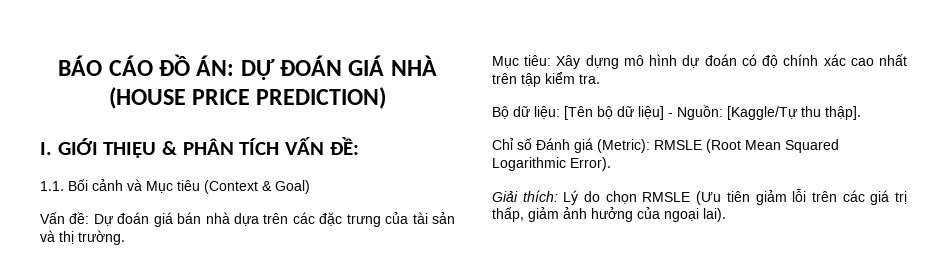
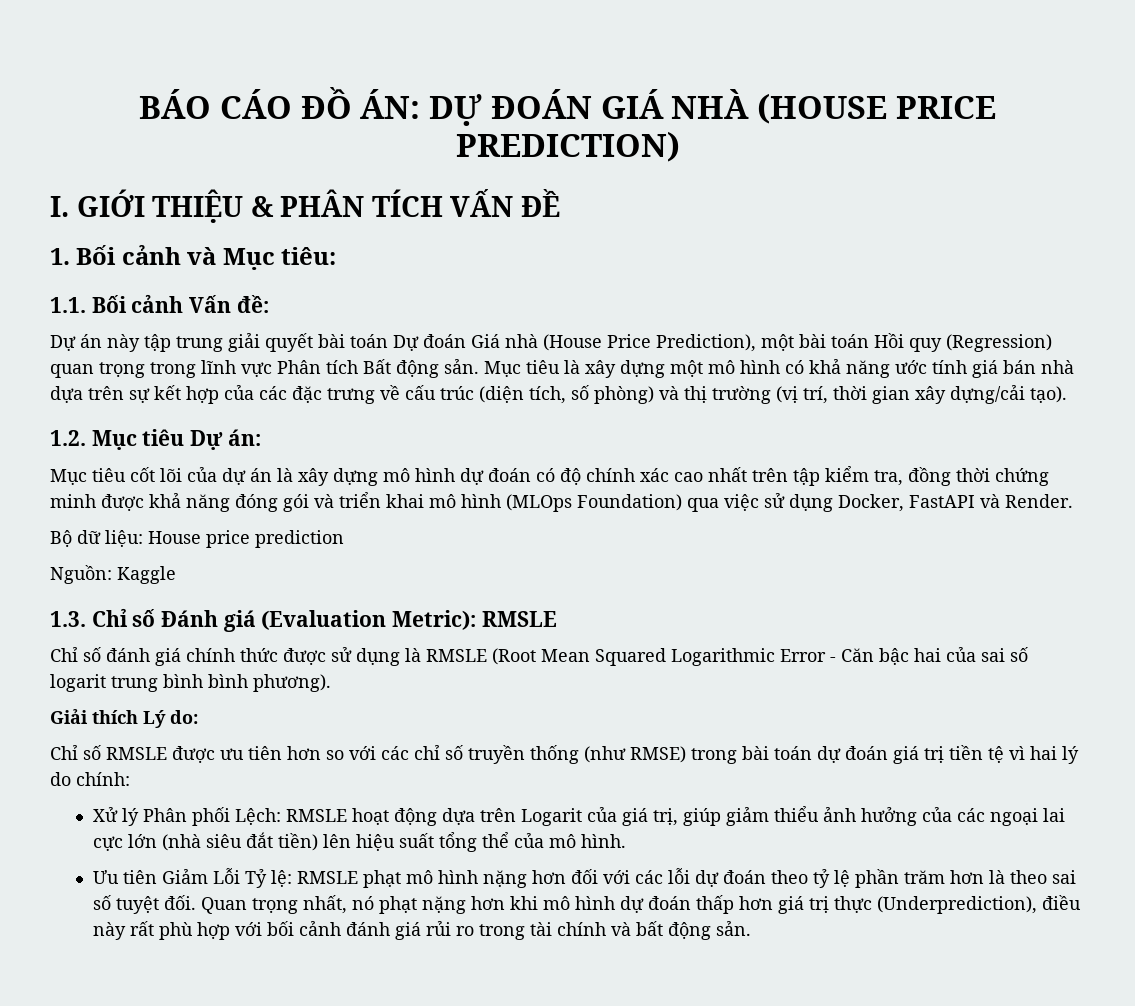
[329,137,359,155] [40,179,310,194] [40,212,150,226] ĐỀ: // 1.1. Bối cảnh và Mục tiêu (Context & Goal) // Vấn đề: Dự đoán -> [520,189,560,217] [50,245,337,270] [50,294,269,313] [50,333,1052,352] [50,359,967,378] ĐỀ // 1. Bối cảnh và Mục tiêu: // 1.1. Bối cảnh Vấn đề: // Dự án này tập trung giải quyết bài toán Dự đoán Giá nhà (House Price Prediction), một bài toán Hồi quy (Regression) quan trọng trong lĩnh vực Phân tích Bất động sản. Mục tiêu là xây dựng một mô hình có khả năng ước tính
[292,212,455,227] [40,230,125,245] [492,55,581,69] các đặc trưng của tài sản và thị trường. // Mục tiêu: Xây -> [129,385,1067,404] [50,429,261,450] [50,467,329,486] sự kết hợp của các đặc trưng về cấu trúc (diện tích, số phòng) và thị trường (vị trí, thời gian xây dựng/cải tạo). // 1.2. Mục tiêu Dự án: // Mục tiêu cốt lõi của dự án là xây
[579,74,600,84] [492,105,861,120] [492,138,650,153] tra. // Bộ dữ liệu: [Tên bộ dữ liệu] - Nguồn: [Kaggle/Tự thu thập]. // Chỉ số Đánh giá (Metric): -> [874,467,1049,486] [50,492,1073,512] [50,530,344,548] [50,565,176,584] [50,608,557,632] [50,647,421,666] tra, đồng thời chứng minh được khả năng đóng gói và triển khai mô hình (MLOps Foundation) qua việc sử dụng Docker, FastAPI và Render. // Bộ dữ liệu: House price prediction // Nguồn: Kaggle // 1.3. Chỉ số Đánh giá (Evaluation Metric): RMSLE // Chỉ số đánh giá chính thức được sử dụng là
[570,157,611,171] [492,189,907,205] [492,207,726,222] Error). // Giải thích: Lý do chọn RMSLE (Ưu tiên giảm lỗi trên các giá trị thấp, giảm ảnh hưởng của ngoại lai). -> [780,647,1028,665] [50,674,331,692] [50,709,198,728] [50,745,1079,764] [50,772,130,786] [92,806,1065,826] [92,832,626,852] [92,868,1076,888] [92,895,1081,914] [92,921,751,940] Error - Căn bậc hai của sai số logarit trung bình bình phương). // Giải thích Lý do: // Chỉ số RMSLE được ưu tiên hơn so với các chỉ số truyền thống (như RMSE) trong bài toán dự đoán giá trị tiền tệ vì hai lý do chính: // Xử lý Phân phối Lệch: RMSLE hoạt động dựa trên Logarit của giá trị, giúp giảm thiểu ảnh hưởng của các ngoại lai cực lớn (nhà siêu đắt tiền) lên hiệu suất tổng thể của mô hình. // Ưu tiên Giảm Lỗi Tỷ lệ: RMSLE phạt mô hình nặng hơn đối với các lỗi dự đoán theo tỷ lệ phần trăm hơn là theo sai số tuyệt đối. Quan trọng nhất, nó phạt nặng hơn khi mô hình dự đoán thấp hơn giá trị thực (Underprediction), điều này rất phù hợp với bối cảnh đánh giá rủi ro trong tài chính và bất động sản.

